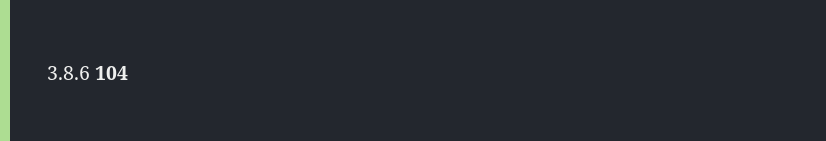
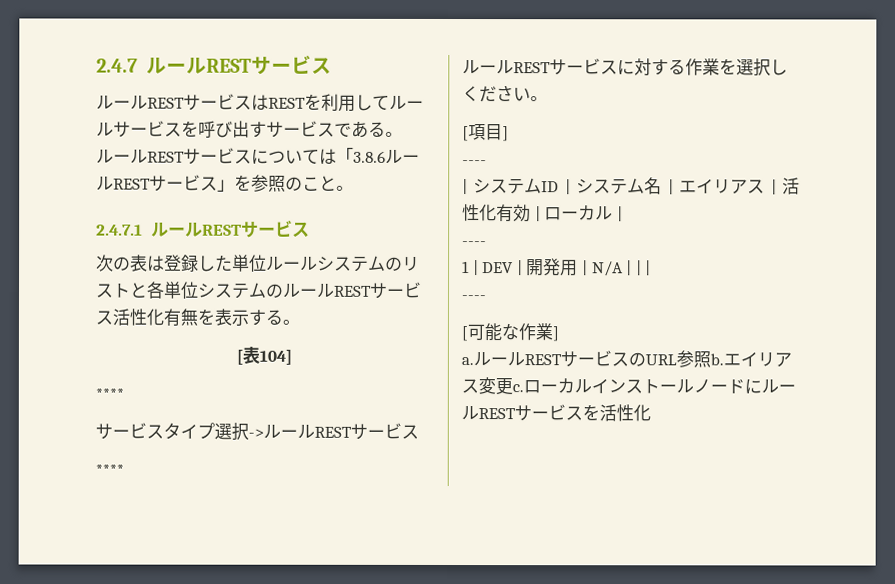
[47,66,129,80] 3.8.6 104 -> [96,55,332,75] [96,93,424,112] [96,120,403,138] [96,147,420,165] [96,174,354,192] [96,219,310,238] [96,254,420,272] [95,281,422,299] [95,308,300,327] [236,346,292,365] [95,388,124,400] [95,422,419,441] [95,464,124,476] [462,58,788,77] [462,85,548,103] [462,124,509,142] [462,160,487,166] [462,177,800,195] [462,204,623,223] [462,241,487,247] [462,258,652,277] [461,295,486,301] [461,323,559,342] [461,350,792,368] [461,377,796,396] [461,404,651,422] 2.4.7ルールRESTサービス // ルールRESTサービスはRESTを利用してルールサービスを呼び出すサービスである。ルールRESTサービスについては「3.8.6ルールRESTサービス」を参照のこと。 // 2.4.7.1ルールRESTサービス // 次の表は登録した単位ルールシステムのリストと各単位システムのルールRESTサービス活性化有無を表示する。 // [表104] // **** // サービスタイプ選択->ルールRESTサービス // **** // ルールRESTサービスに対する作業を選択しください。 // [項目] // ---- // | システムID | システム名 | エイリアス | 活性化有効 | ローカル | // ---- // 1 | DEV | 開発用 | N/A | | | // ---- // [可能な作業] // a.ルールRESTサービスのURL参照b.エイリアス変更c.ローカルインストールノードにルールRESTサービスを活性化

